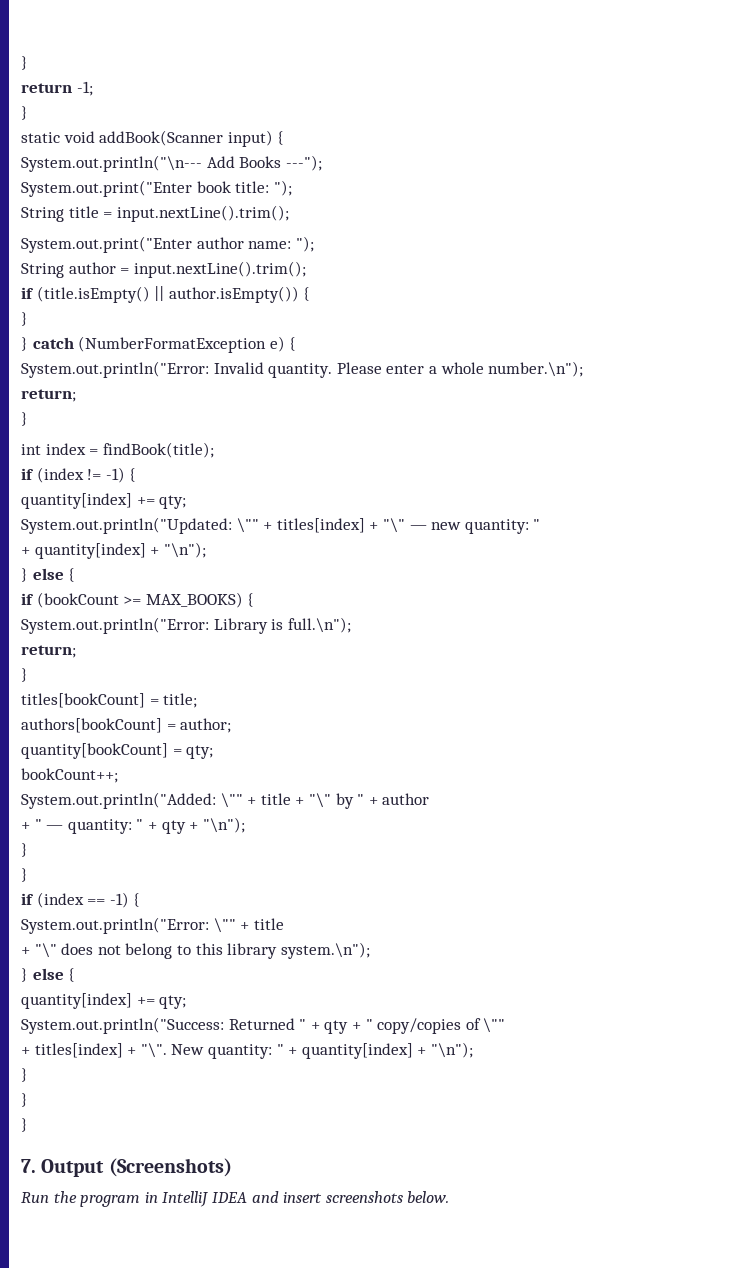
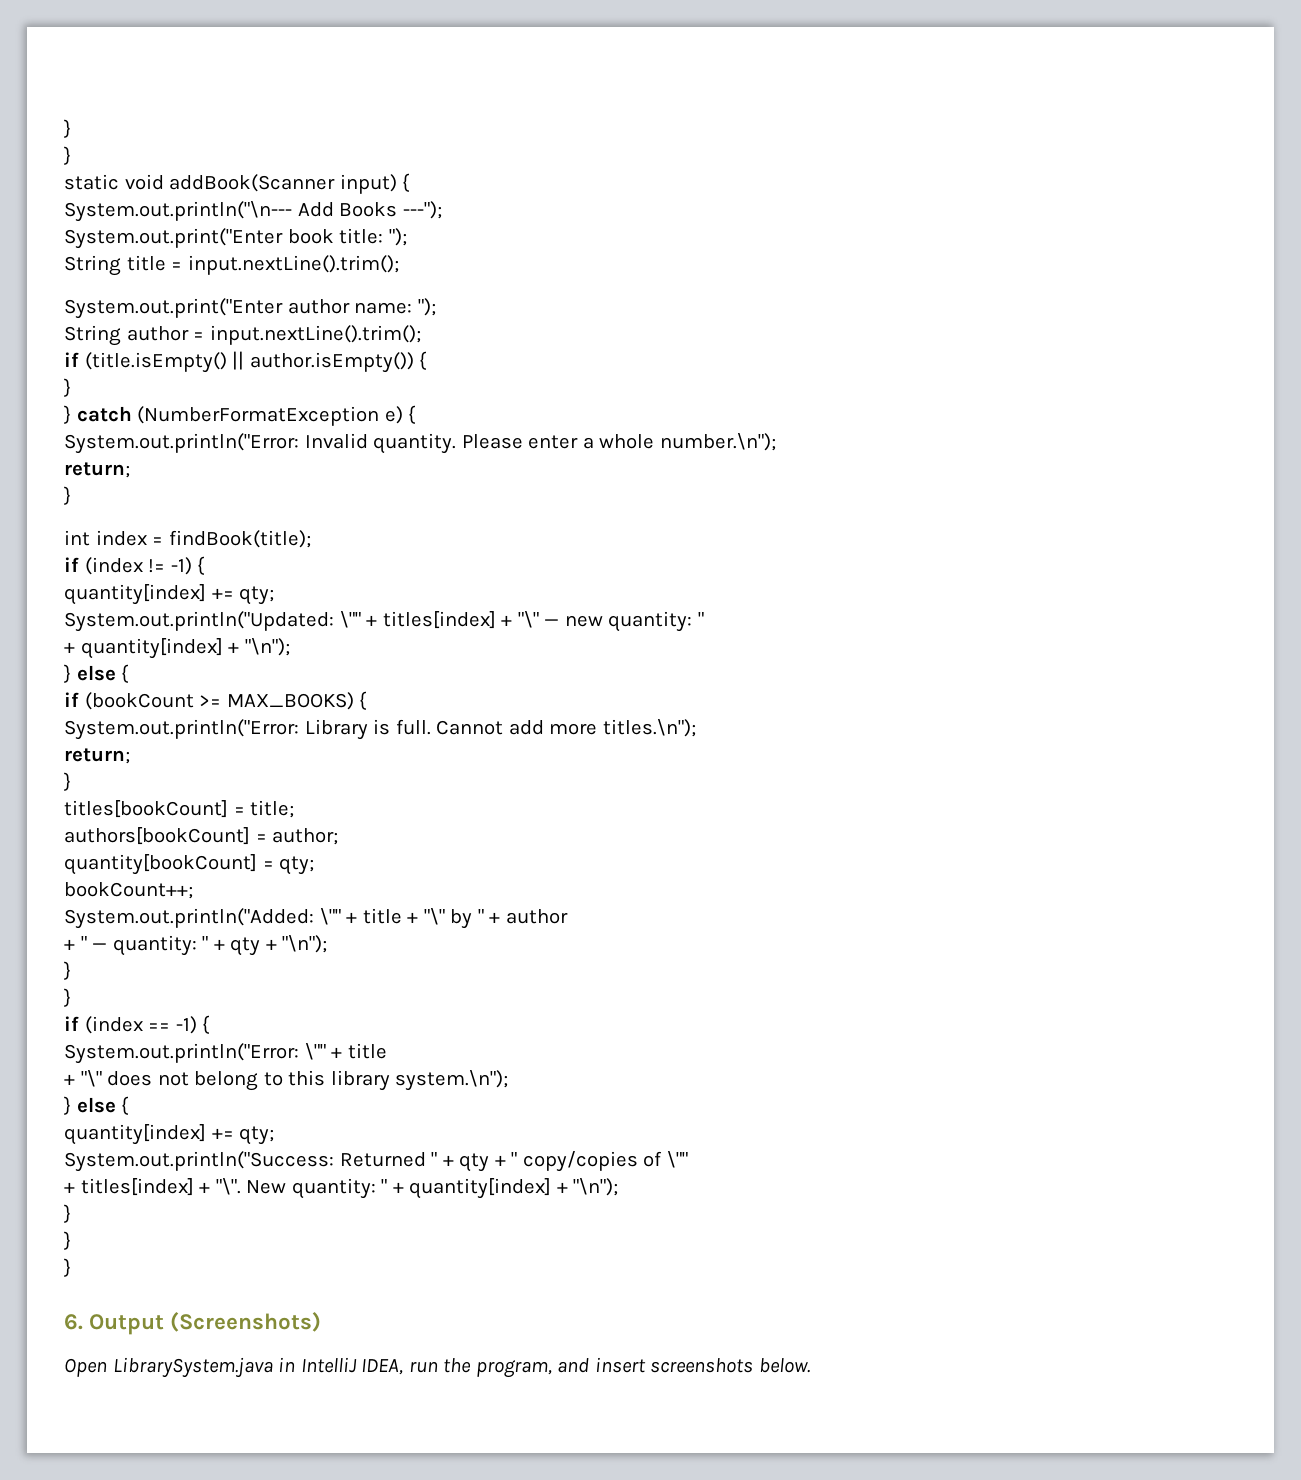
[21,56,28,70] [21,81,93,96] } // return -1; -> [64,119,71,138] }
[287,617,351,633] full.\n"); -> [395,719,696,737] full. Cannot add more titles.\n");
[21,1159,36,1173] 7. -> [64,1314,83,1330] 6.
[21,1191,247,1207] Run the program in IntelliJ IDEA -> [64,1357,552,1378] Open LibrarySystem.java in IntelliJ IDEA, run the program,

